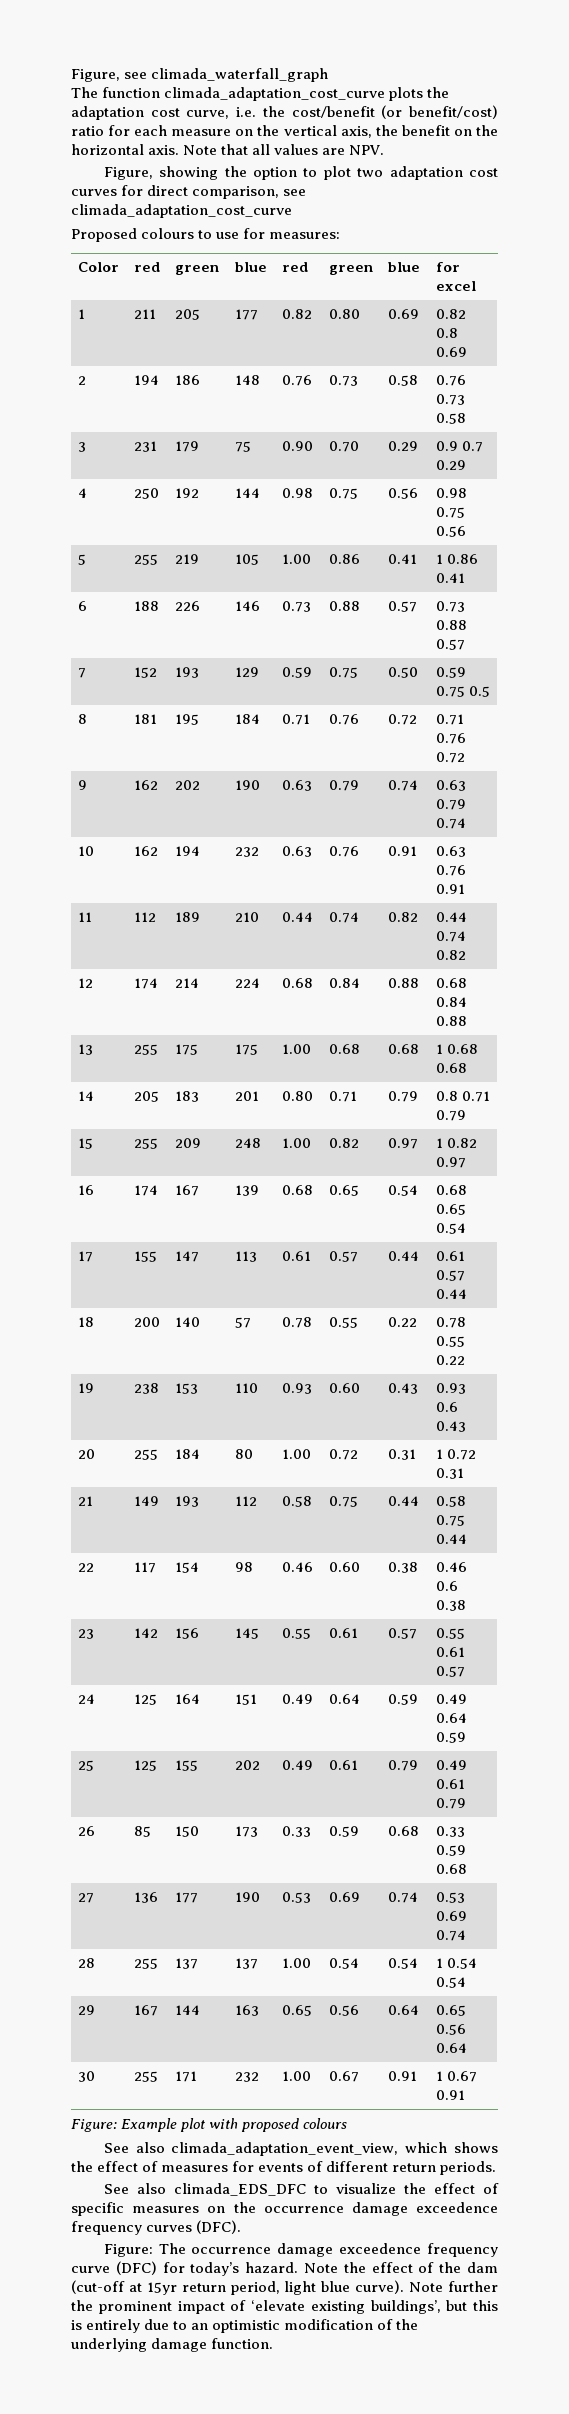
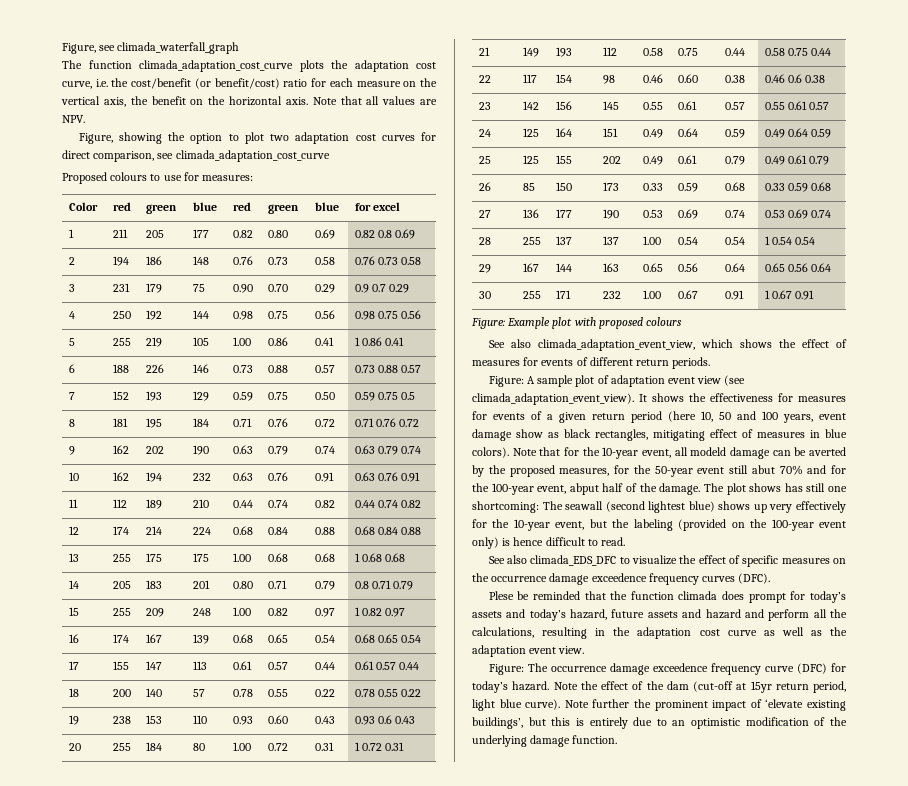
(497, 2168) none -> [488,375,746,387] [472,393,846,405] [472,411,846,423] [472,429,847,441] [472,447,846,459] [472,465,846,477] [472,483,848,495] [472,501,846,513] [472,519,846,531] [472,537,626,549] // Figure: A sample plot of adaptation event view (see climada_adaptation_event_view). It shows the effectiveness for measures for events of a given return period (here 10, 50 and 100 years, event damage show as black rectangles, mitigating effect of measures in blue colors). Note that for the 10-year event, all modeld damage can be averted by the proposed measures, for the 50-year event still abut 70% and for the 100-year event, abput half of the damage. The plot shows has still one shortcoming: The seawall (second lightest blue) shows up very effectively for the 10-year event, but the labeling (provided on the 100-year event only) is hence difficult to read.
(242, 2227) none -> [488,591,846,603] [472,609,847,621] [472,627,847,639] [472,645,585,657] // Plese be reminded that the function climada does prompt for today’s assets and today’s hazard, future assets and hazard and perform all the calculations, resulting in the adaptation cost curve as well as the adaptation event view.

